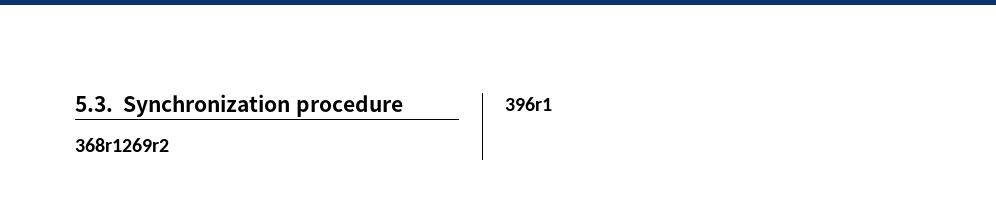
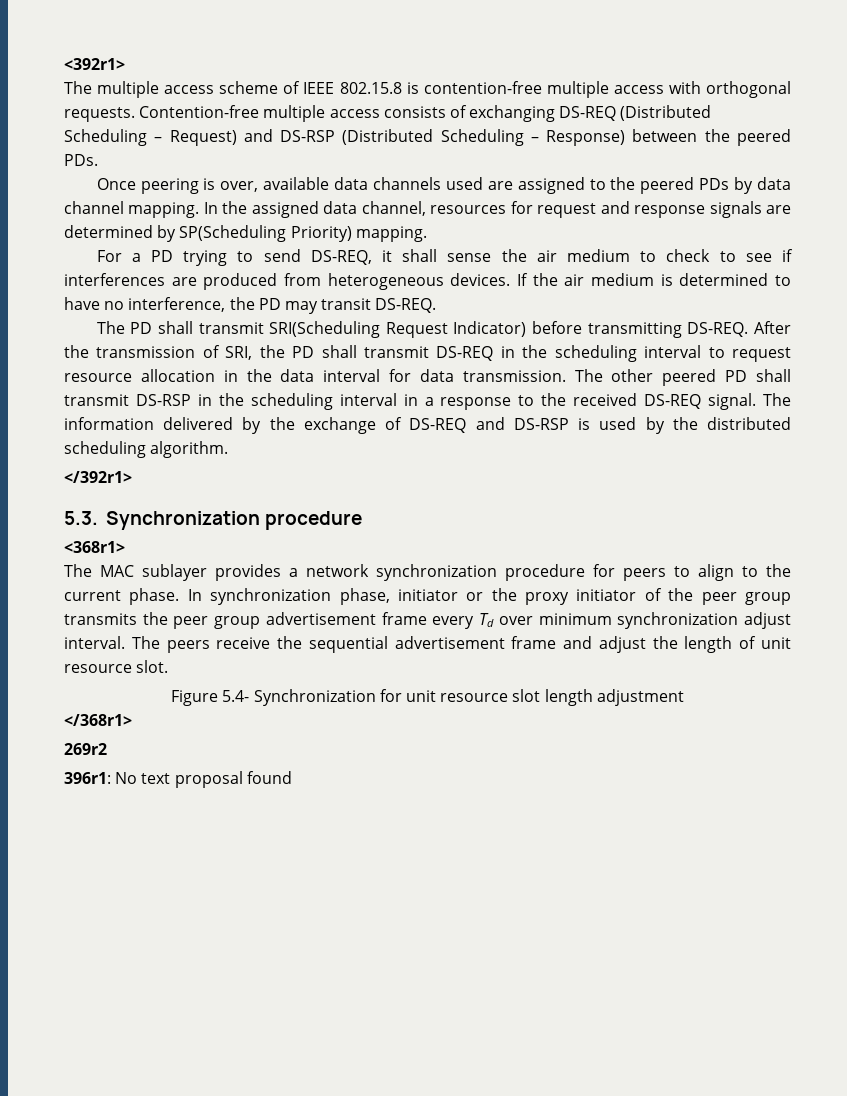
[75,94,403,117] [75,138,169,152] [505,97,552,111] 5.3. Synchronization procedure // 368r1269r2 // 396r1 -> [64,58,125,70] [64,81,792,98] [64,105,712,122] [64,129,791,146] [64,154,98,166] [96,177,792,194] [64,201,791,218] [64,225,427,242] [96,249,794,266] [64,273,791,290] [64,297,437,314] [96,321,791,338] [64,345,792,362] [64,369,791,386] [64,393,792,410] [64,417,792,434] [64,441,229,458] [64,471,132,483] [64,511,362,530] [64,541,125,553] [64,564,791,581] [64,588,791,605] [64,612,792,629] [64,636,791,653] [64,660,169,673] [171,689,684,706] [64,714,132,726] [64,743,107,755] [64,771,292,788] <392r1> // The multiple access scheme of IEEE 802.15.8 is contention-free multiple access with orthogonal requests. Contention-free multiple access consists of exchanging DS-REQ (Distributed Scheduling – Request) and DS-RSP (Distributed Scheduling – Response) between the peered PDs. // Once peering is over, available data channels used are assigned to the peered PDs by data channel mapping. In the assigned data channel, resources for request and response signals are determined by SP(Scheduling Priority) mapping. // For a PD trying to send DS-REQ, it shall sense the air medium to check to see if interferences are produced from heterogeneous devices. If the air medium is determined to have no interference, the PD may transit DS-REQ. // The PD shall transmit SRI(Scheduling Request Indicator) before transmitting DS-REQ. After the transmission of SRI, the PD shall transmit DS-REQ in the scheduling interval to request resource allocation in the data interval for data transmission. The other peered PD shall transmit DS-RSP in the scheduling interval in a response to the received DS-REQ signal. The information delivered by the exchange of DS-REQ and DS-RSP is used by the distributed scheduling algorithm. // </392r1> // 5.3. Synchronization procedure // <368r1> // The MAC sublayer provides a network synchronization procedure for peers to align to the current phase. In synchronization phase, initiator or the proxy initiator of the peer group transmits the peer group advertisement frame every Td over minimum synchronization adjust interval. The peers receive the sequential advertisement frame and adjust the length of unit resource slot. // Figure 5.4- Synchronization for unit resource slot length adjustment // </368r1> // 269r2 // 396r1: No text proposal found

